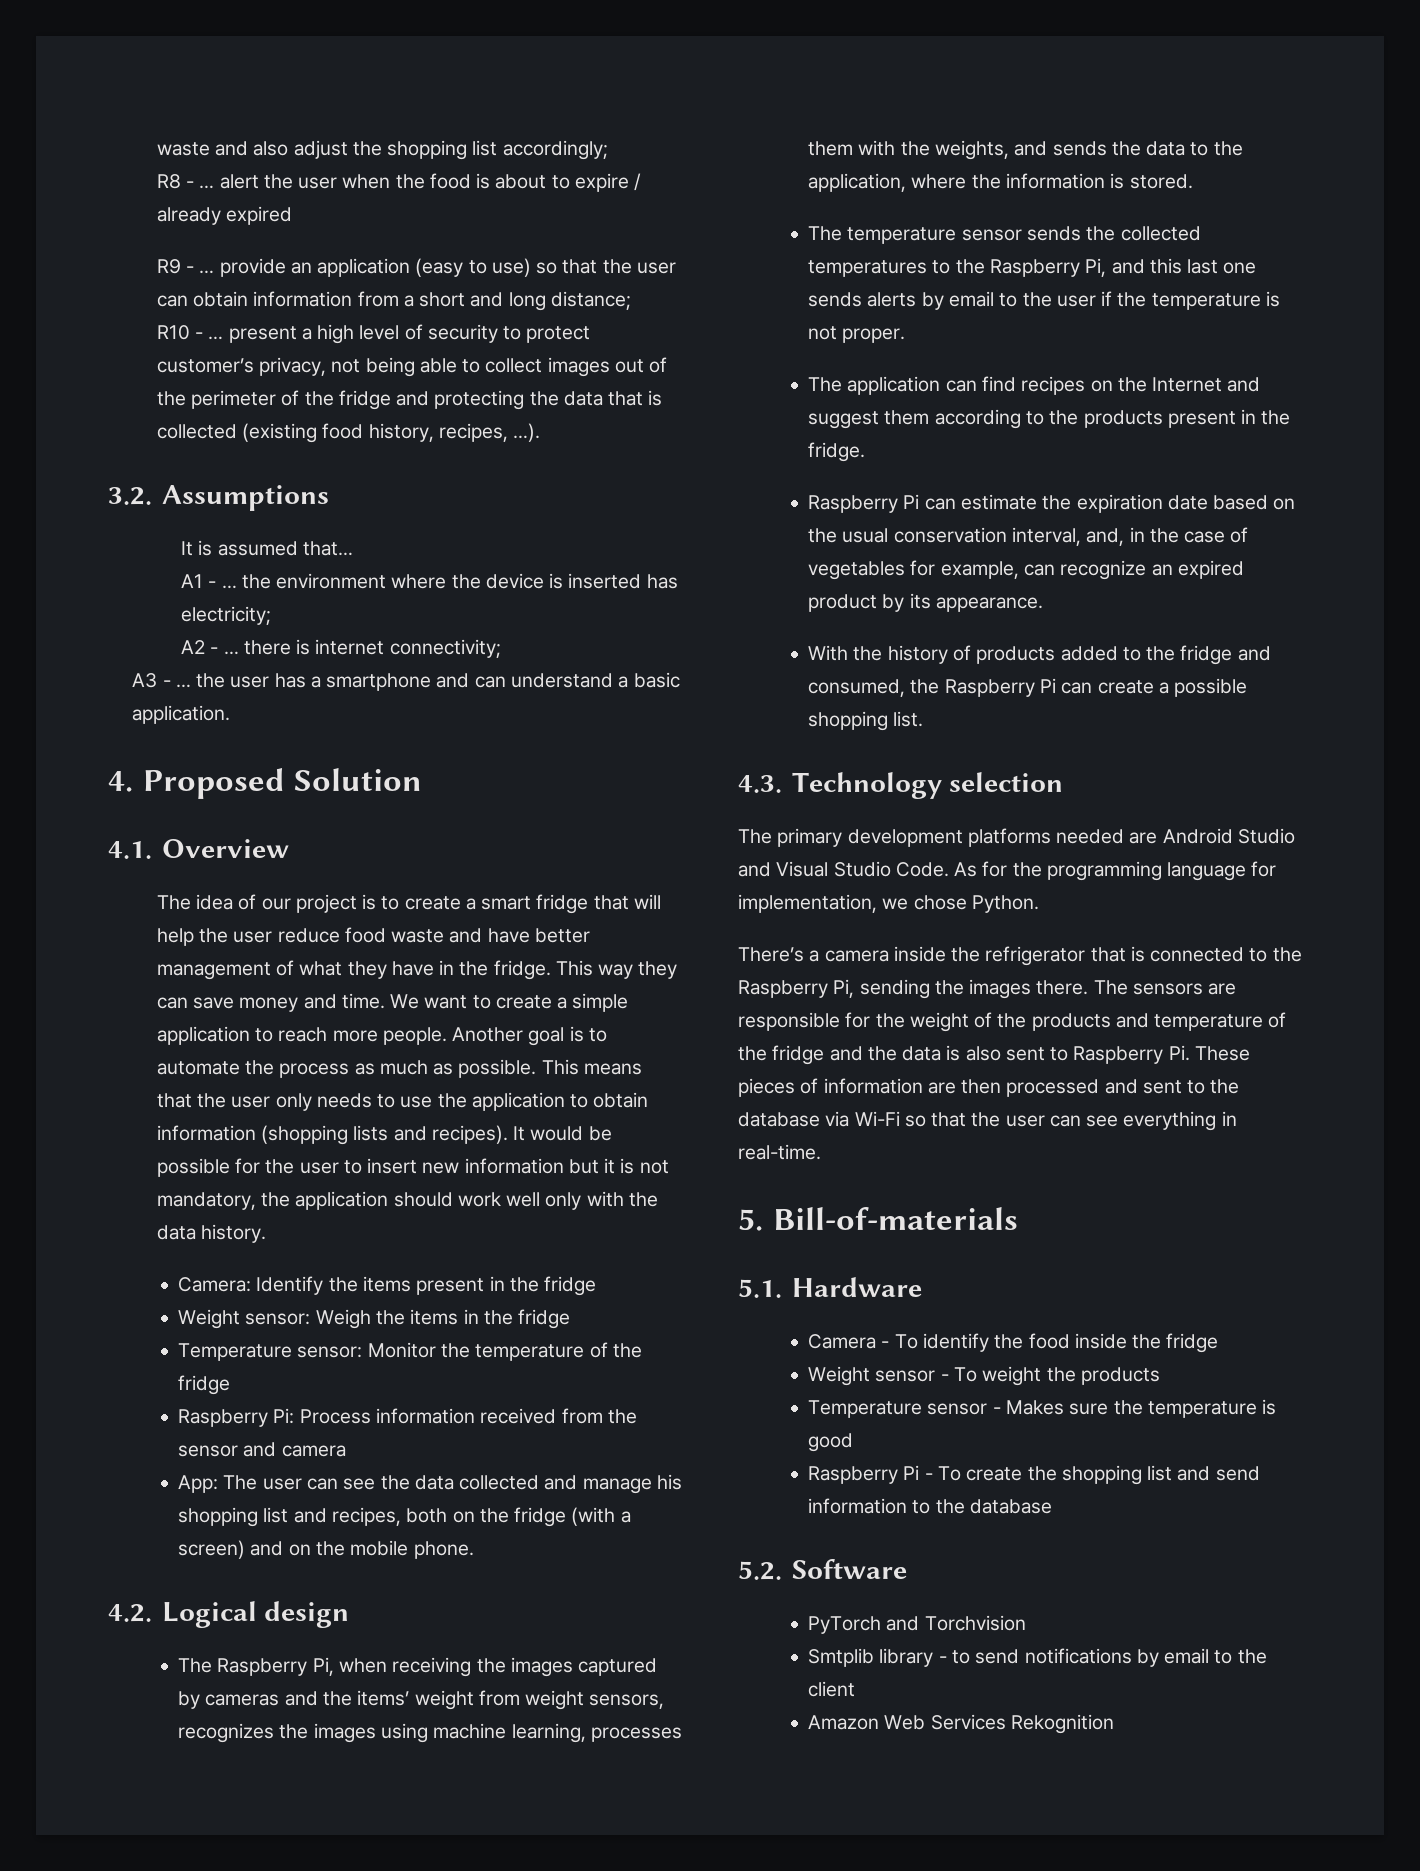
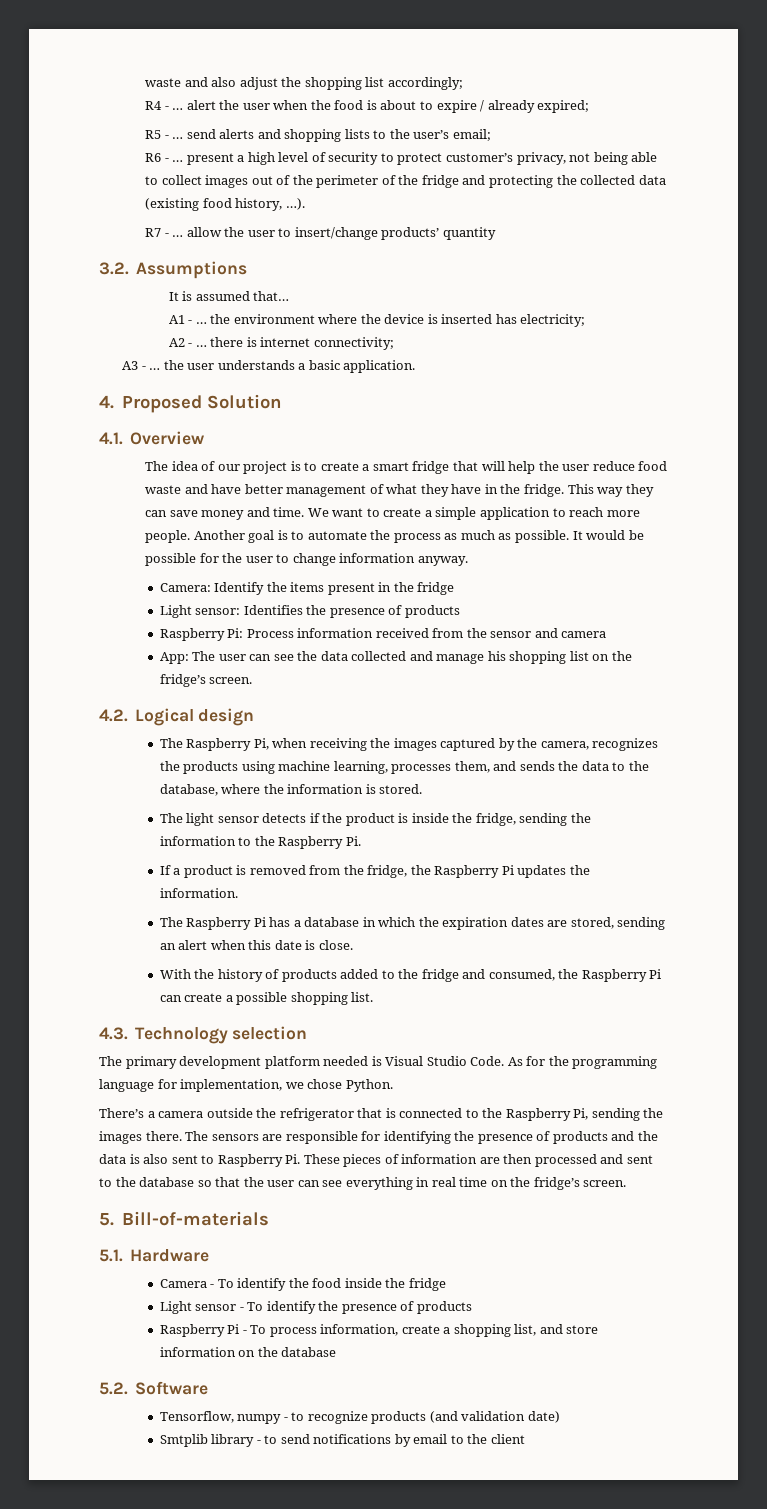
[156,174,181,189] R8 -> [145,101,163,110] R4
[225,206,292,225] [156,258,676,277] [156,291,631,311] [156,325,190,340] expired // R9 - … provide an application (easy to use) so that the user can obtain information from a short and long distance; // R10 -> [537,100,590,113] [145,129,491,142] [145,153,162,162] expired; // R5 - … send alerts and shopping lists to the user’s email; // R6
[563,390,663,406] [156,424,237,439] data that is collected -> [580,175,666,185] collected data
[438,423,508,442] recipes, -> (283, 204) none
(541, 432) none -> [145,227,496,240] // R7 - … allow the user to insert/change products’ quantity
[274,673,614,691] has a smartphone and can understand -> [217,360,295,370] understands
[541,1059,642,1075] [156,1092,649,1111] [156,1125,508,1145] This means that the user only needs to use the application to obtain information (shopping lists and recipes). -> (569, 536) none
[367,1158,669,1174] [156,1191,658,1210] [156,1224,266,1243] insert new information but it is not mandatory, the application should work well only with the data history. -> [292,553,468,566] change information anyway.
[178,1309,571,1329] [178,1342,642,1361] [178,1375,231,1395] Weight sensor: Weigh the items in the fridge // Temperature sensor: Monitor the temperature of the fridge -> [159,605,460,618] Light sensor: Identifies the presence of products
[293,1507,631,1527] [178,1540,474,1559] and recipes, both on the fridge (with a screen) and on the mobile phone. -> [592,651,632,661] [159,674,253,687] on the fridge’s screen.
[205,1690,665,1710] cameras and the items’ weight from weight sensors, -> [517,738,589,750] the camera,
[313,1723,376,1743] images -> [183,761,239,774] products
[808,140,1009,160] them with the weights, -> [454,761,490,773] them,
[808,173,907,192] application, -> [159,784,218,796] database,
[847,226,1201,244] [808,258,1257,277] [808,291,1280,310] [808,326,906,343] [808,376,1261,395] [808,409,1291,429] [808,442,866,462] [808,494,1296,513] [808,527,1249,546] [808,560,1244,580] [808,593,1043,612] temperature sensor sends the collected temperatures to the Raspberry Pi, and this last one sends alerts by email to the user if the temperature is not proper. // The application can find recipes on the Internet and suggest them according to the products present in the fridge. // Raspberry Pi can estimate the expiration date based on the usual conservation interval, and, in the case of vegetables for example, can recognize an expired product by its appearance. -> [186,813,591,826] [159,836,361,849] [159,865,590,878] [159,888,238,898] [159,917,666,930] [159,940,353,950] light sensor detects if the product is inside the fridge, sending the information to the Raspberry Pi. // If a product is removed from the fridge, the Raspberry Pi updates the information. // The Raspberry Pi has a database in which the expiration dates are stored, sending an alert when this date is close.
[967,828,1295,847] [738,862,771,877] platforms needed are Android Studio and -> [264,1056,382,1069] platform needed is
[893,946,946,962] inside -> [206,1108,253,1118] outside
[875,1012,1287,1032] [738,1045,825,1065] the weight of the products and temperature of the fridge -> [383,1131,608,1144] identifying the presence of products
[825,1111,900,1127] via Wi-Fi -> (195, 1182) none
[738,1144,821,1160] real-time. -> [431,1177,627,1190] real time on the fridge’s screen.
[808,1366,871,1386] Weight -> [159,1301,192,1314] Light
[982,1366,1160,1386] [808,1399,1277,1418] [808,1433,854,1452] [808,1465,1260,1485] [808,1498,1052,1514] [738,1559,907,1580] [808,1615,1026,1634] weight the products // Temperature sensor - Makes sure the temperature is good // Raspberry Pi - To create the shopping list and send information to the database // 5.2. Software // PyTorch and Torchvision -> [266,1301,472,1314] [159,1324,599,1337] [159,1347,337,1357] [99,1381,208,1395] [159,1411,560,1424] identify the presence of products // Raspberry Pi - To process information, create a shopping list, and store information on the database // 5.2. Software // Tensorflow, numpy - to recognize products (and validation date)
[808,1714,1114,1734] // Amazon Web Services Rekognition -> (525, 1439) none

